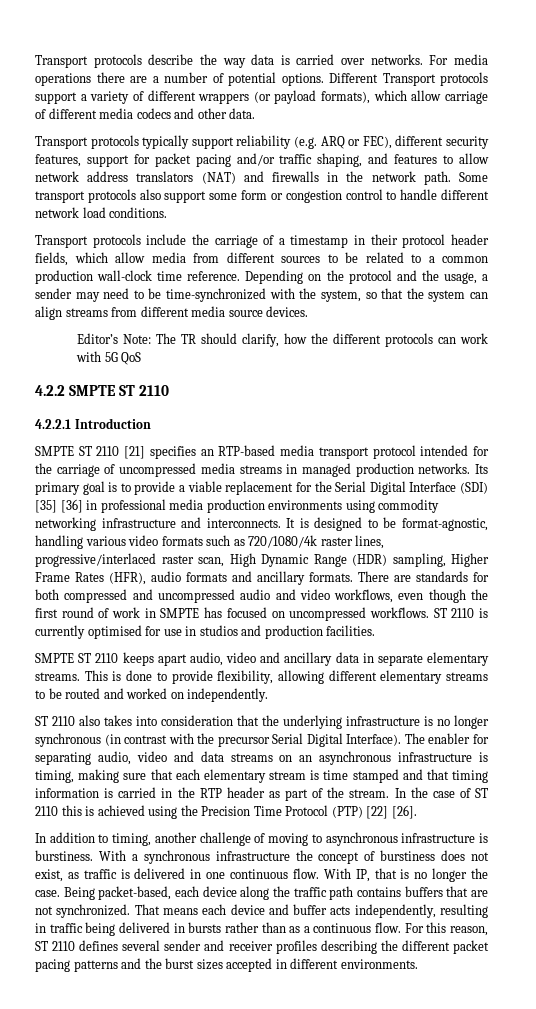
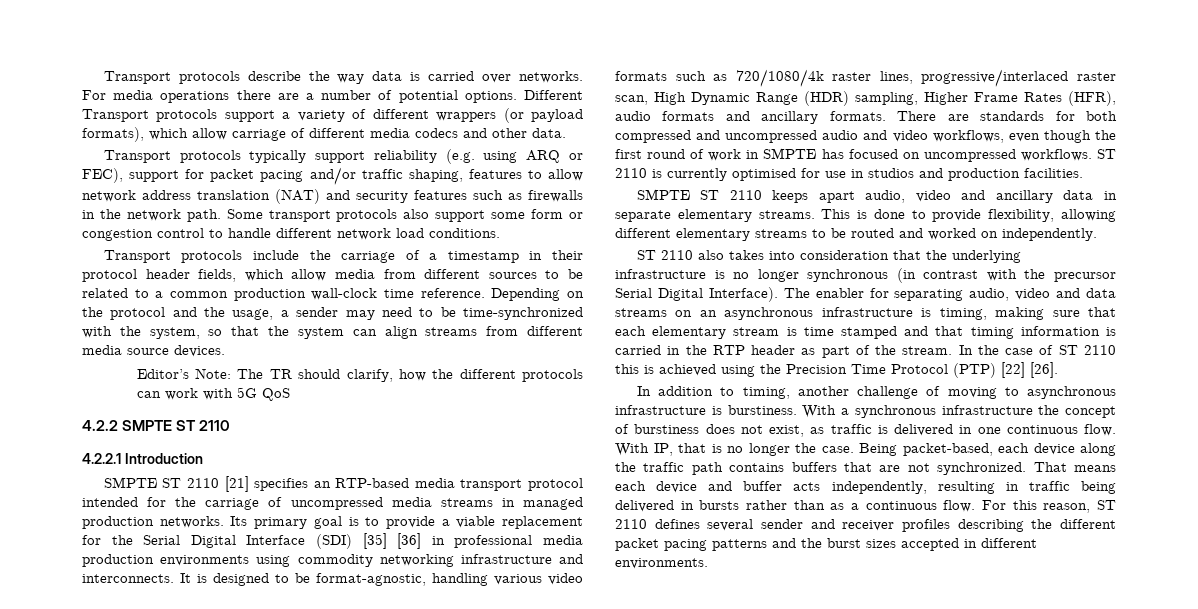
(317, 142) none -> [483,151,518,163] using
[395,135,490,149] [35,154,81,167] different security features, -> (123, 175) none
[368,153,389,164] and -> (463, 175) none
[136,171,194,182] translators -> [197,190,270,200] translation
(264, 176) none -> [356,190,522,203] security features such as

